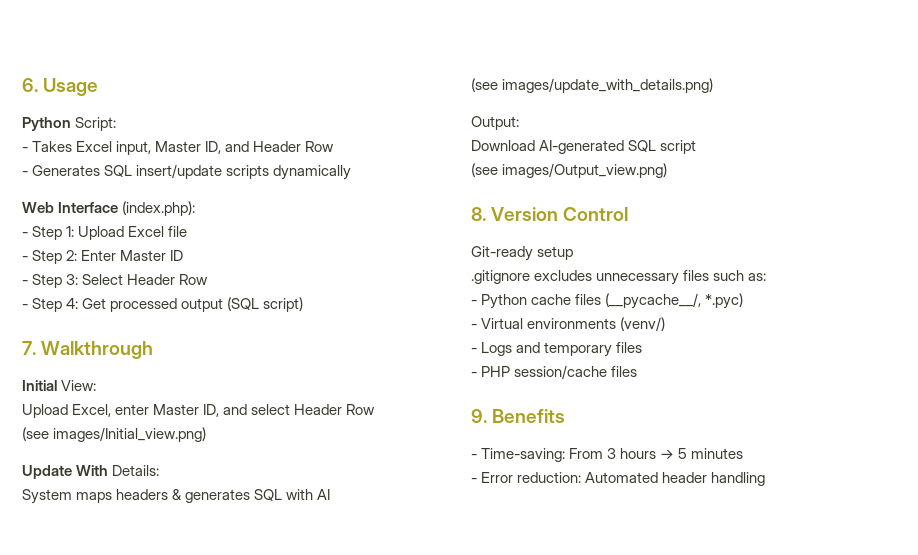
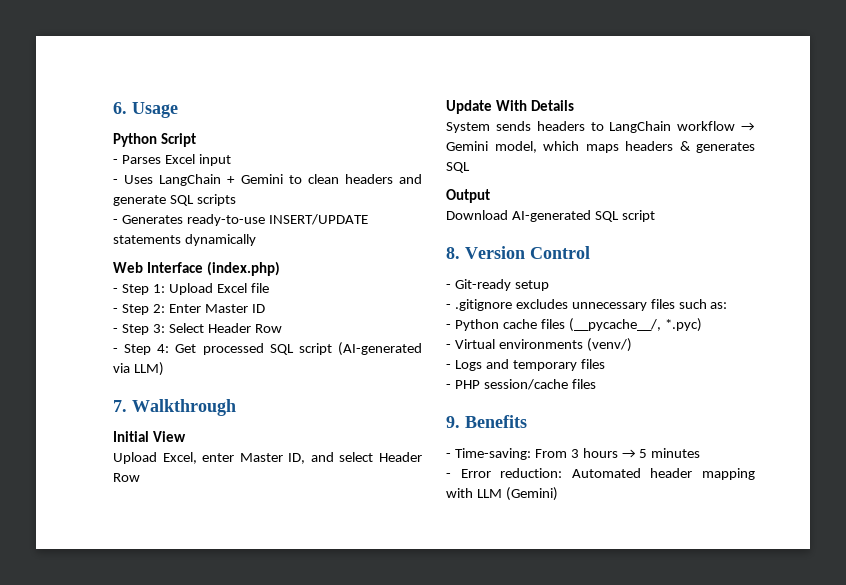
[75,117,117,131] [22,141,335,155] Script: // - Takes Excel input, Master ID, and Header Row -> [160,133,196,147] [113,154,231,166] [113,174,422,186] [113,194,236,206] Script // - Parses Excel input // - Uses LangChain + Gemini to clean headers and generate SQL scripts
[104,164,270,179] SQL insert/update scripts -> [186,214,368,226] [113,235,181,244] ready-to-use INSERT/UPDATE statements
[122,201,196,216] (index.php): -> [206,261,280,276] (index.php)
[181,297,304,312] output (SQL script) -> [269,342,422,356] [113,362,164,376] SQL script (AI-generated via LLM)
[61,380,97,391] View: -> [152,431,186,442] View
[22,427,207,442] // (see images/Initial_view.png) -> (140, 477) none
[112,465,160,476] Details: -> [530,100,574,111] Details
(72, 496) none -> [495,121,755,133] [446,141,579,153] sends headers to LangChain workflow → Gemini model, which
[286,489,331,500] [471,78,714,93] [471,116,519,130] with AI // (see images/update_with_details.png) // Output: -> [446,189,490,203] // Output
[471,163,668,178] // (see images/Output_view.png) -> (655, 216) none
(629, 214) none -> [446,284,451,289] -
(574, 253) none -> [446,304,451,309] -
[711,472,766,486] handling -> [702,468,755,480] [446,487,558,501] mapping with LLM (Gemini)

